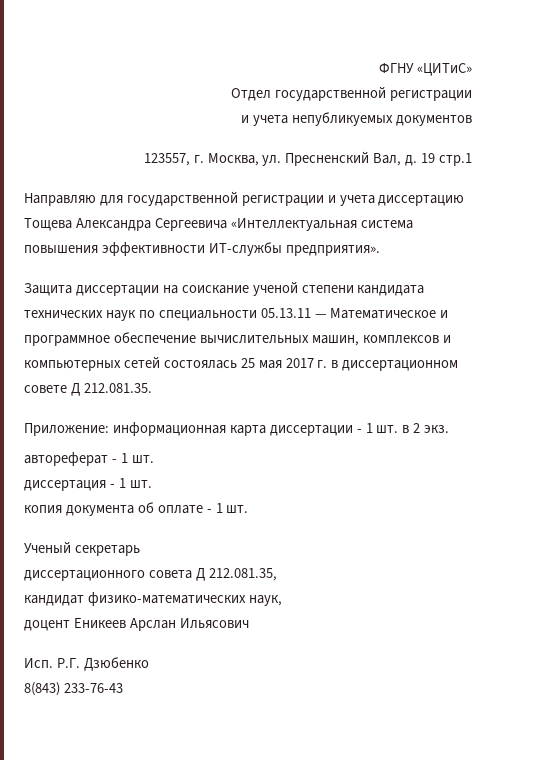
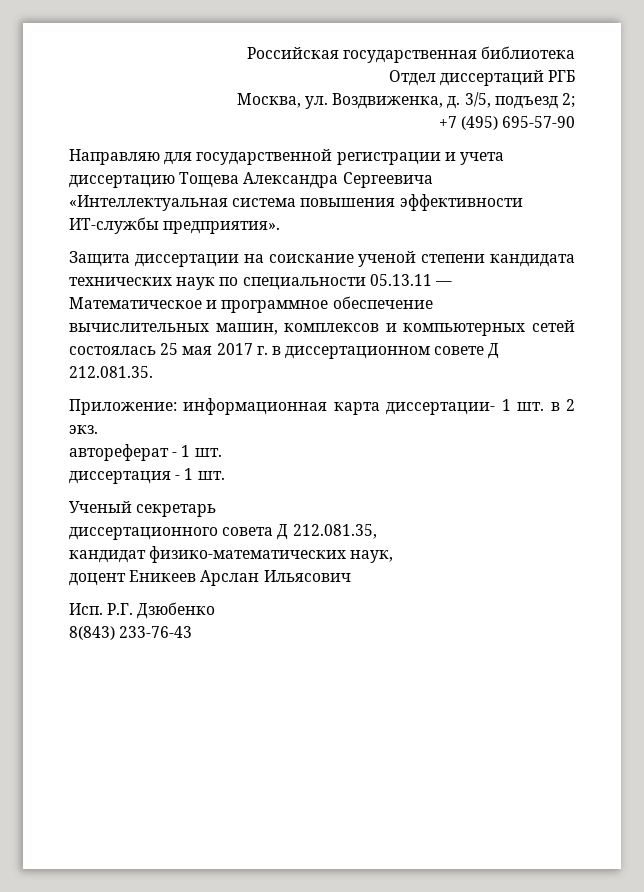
[379,63,473,76] [231,86,472,101] [241,112,472,126] [143,151,473,166] ФГНУ «ЦИТиС» // Отдел государственной регистрации // и учета непубликуемых документов // 123557, г. Москва, ул. Пресненский Вал, д. 19 стр.1 -> [246,46,575,63] [388,70,575,86] [236,92,575,109] [438,116,575,130] Российская государственная библиотека // Отдел диссертаций РГБ // Москва, ул. Воздвиженка, д. 3/5, подъезд 2; // +7 (495) 695-57-90
[269,425,362,436] диссертации - -> [386,402,496,415] диссертации-
[24,502,249,516] // копия документа об оплате - 1 шт. -> (225, 475) none

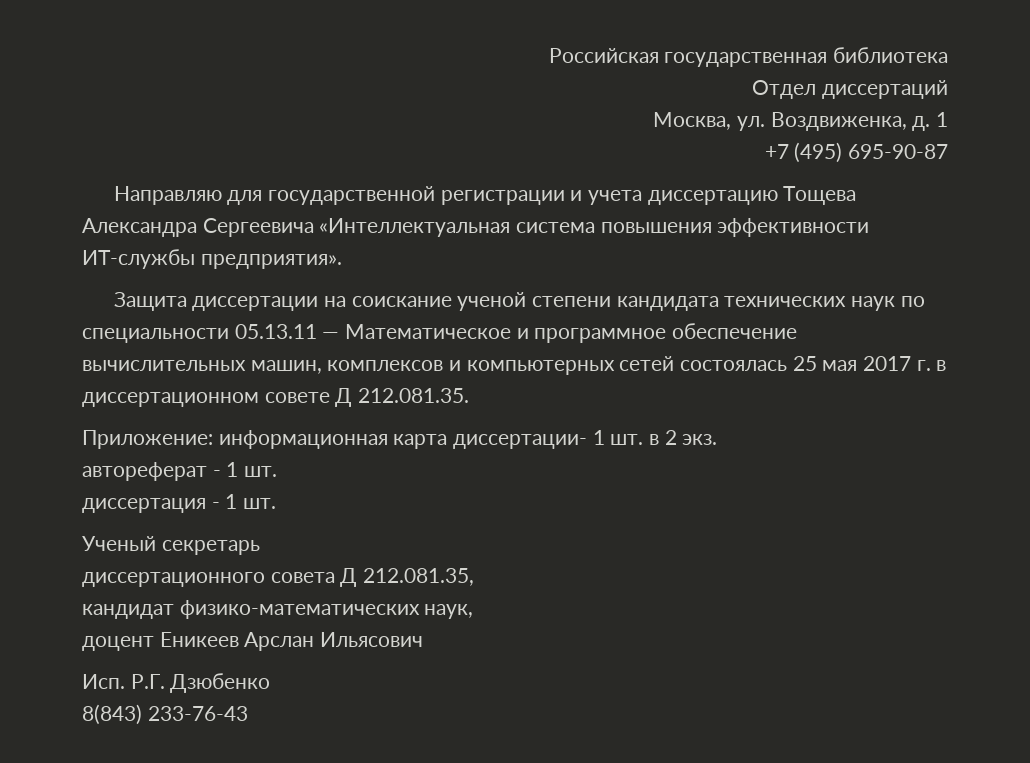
[548,70,575,82] РГБ -> (948, 89) none
[464,92,575,109] 3/5, подъезд 2; -> [935,112,948,127] 1
[502,116,575,128] 695-57-90 -> [847,144,948,159] 695-90-87

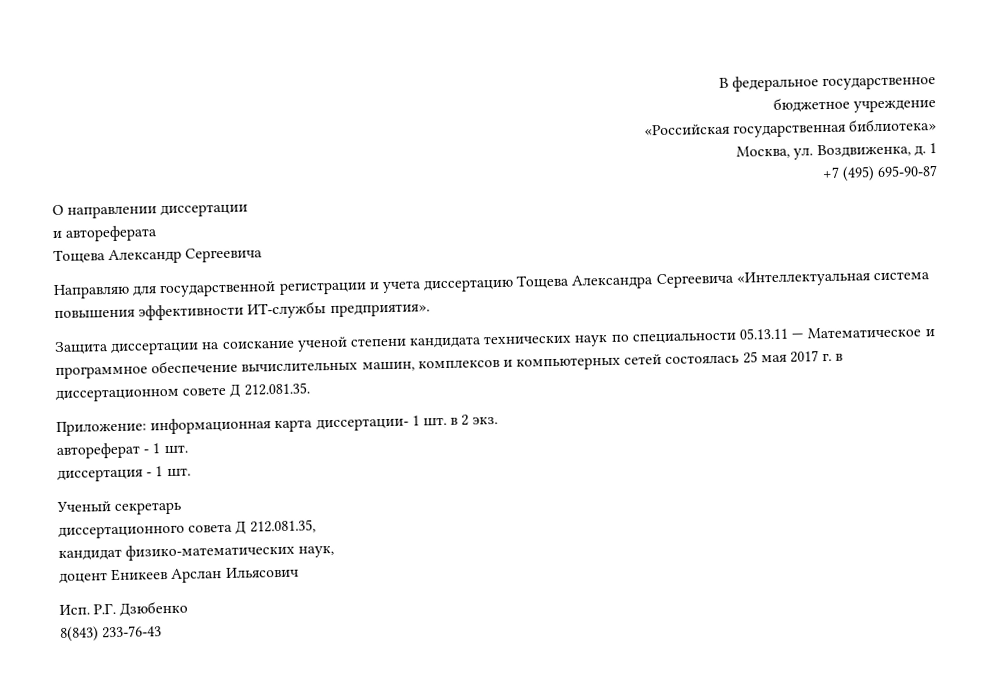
[548,47,948,67] [752,80,948,99] Российская государственная библиотека // Отдел диссертаций -> [718,75,936,92] [772,96,936,113] [643,118,937,138] В федеральное государственное // бюджетное учреждение // «Российская государственная библиотека»
(948, 151) none -> [52,203,249,219] [52,225,159,242] [53,247,264,265] // О направлении диссертации // и автореферата // Тощева Александр Сергеевича

